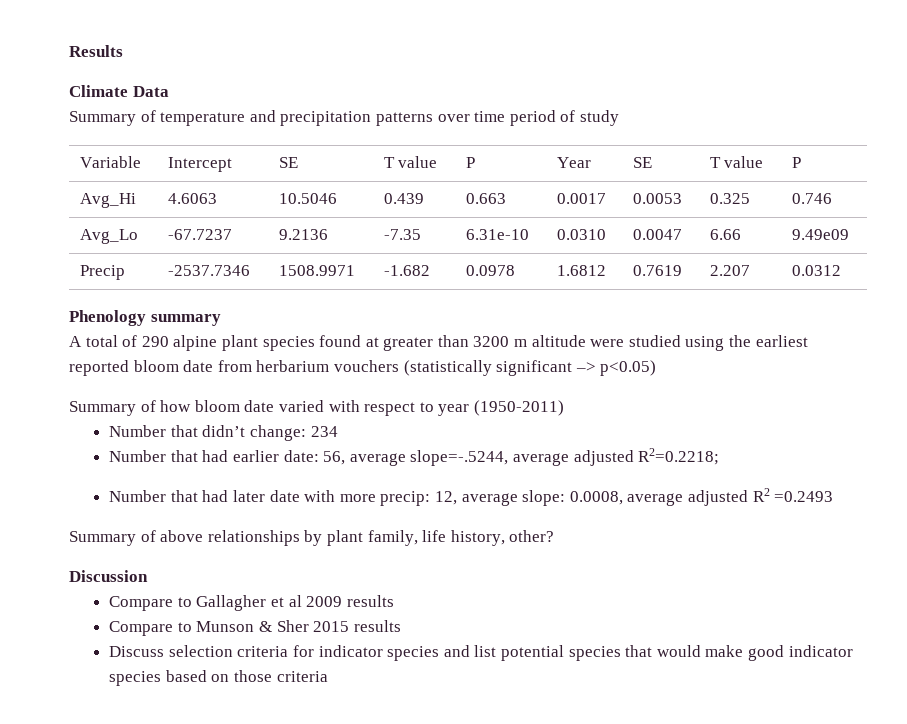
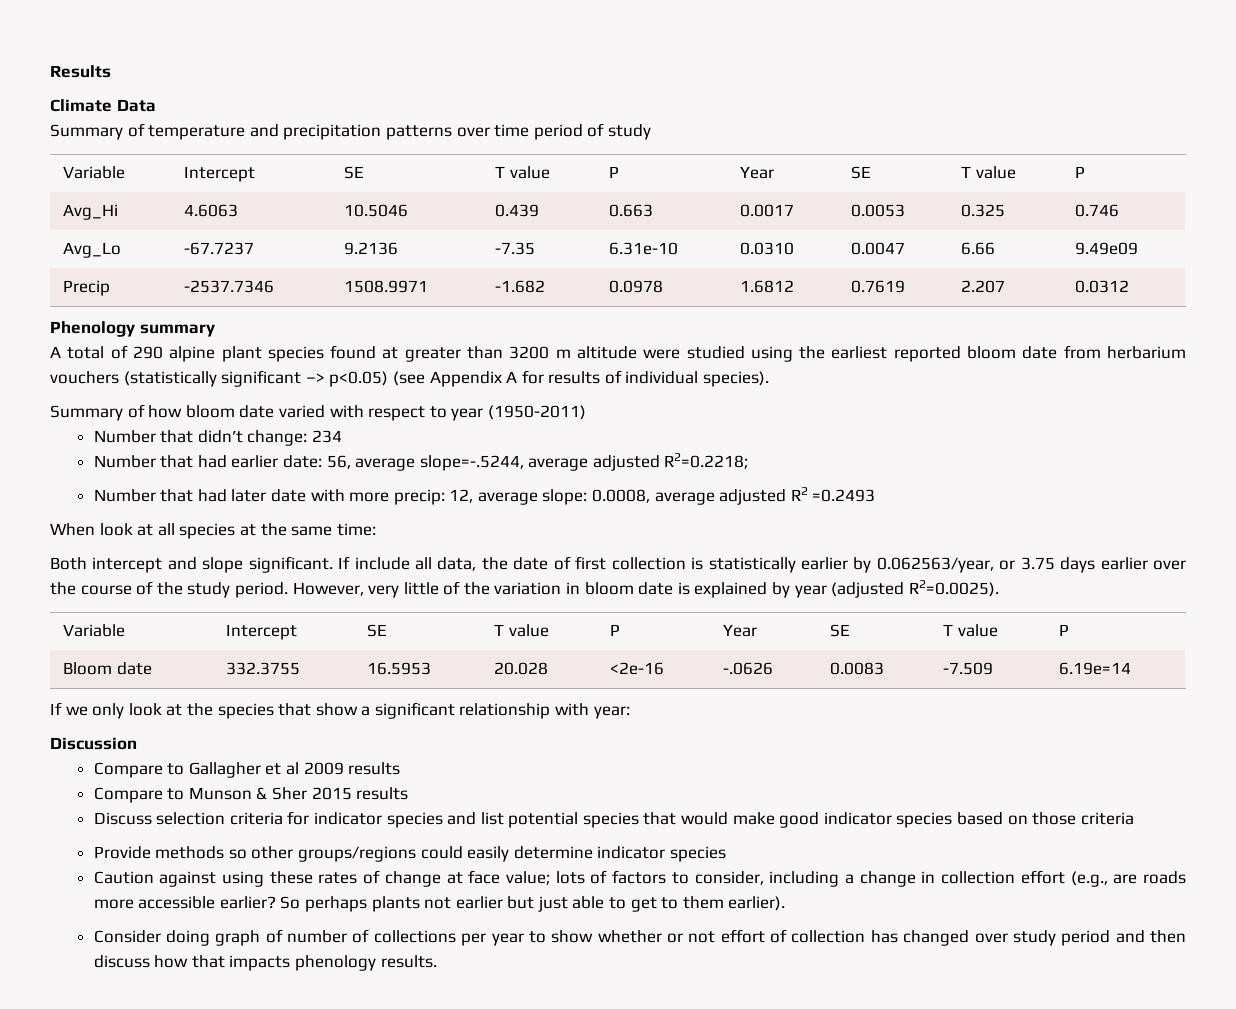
(657, 368) none -> [392,370,770,387] (see Appendix A for results of individual species).
[69,530,555,546] Summary of above relationships by plant family, life history, other? -> [50,523,376,539] [50,556,1186,573] [50,580,999,598] [63,624,126,637] [226,624,298,640] [367,624,388,637] [494,624,549,637] [610,624,621,636] [723,624,758,637] [830,624,851,637] [943,624,998,637] [1059,624,1070,636] [63,662,152,675] [226,662,301,675] [367,662,432,675] [494,662,549,675] [610,662,665,675] [723,662,774,675] [830,662,885,675] [943,662,994,675] [1059,662,1132,675] [50,702,630,719] When look at all species at the same time: // Both intercept and slope significant. If include all data, the date of first collection is statistically earlier by 0.062563/year, or 3.75 days earlier over the course of the study period. However, very little of the variation in bloom date is explained by year (adjusted R2=0.0025). // Variable | Intercept | SE | T value | P | Year | SE | T value | P // Bloom date | 332.3755 | 16.5953 | 20.028 | <2e-16 | -.0626 | 0.0083 | -7.509 | 6.19e=14 // If we only look at the species that show a significant relationship with year:
(328, 676) none -> [93,846,726,862] [93,870,1186,887] [93,896,786,912] [93,929,1186,946] [93,955,437,971] // Provide methods so other groups/regions could easily determine indicator species // Caution against using these rates of change at face value; lots of factors to consider, including a change in collection effort (e.g., are roads more accessible earlier? So perhaps plants not earlier but just able to get to them earlier). // Consider doing graph of number of collections per year to show whether or not effort of collection has changed over study period and then discuss how that impacts phenology results.

